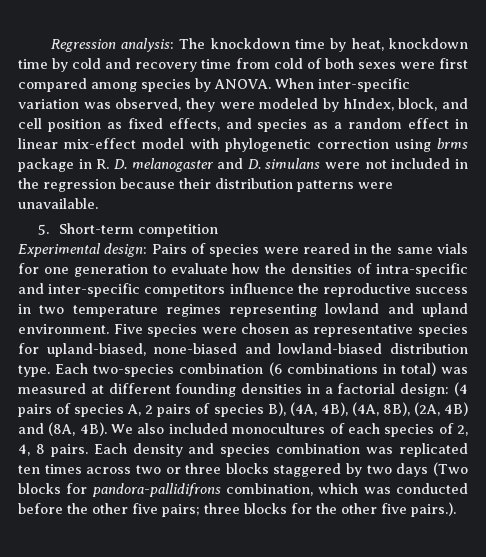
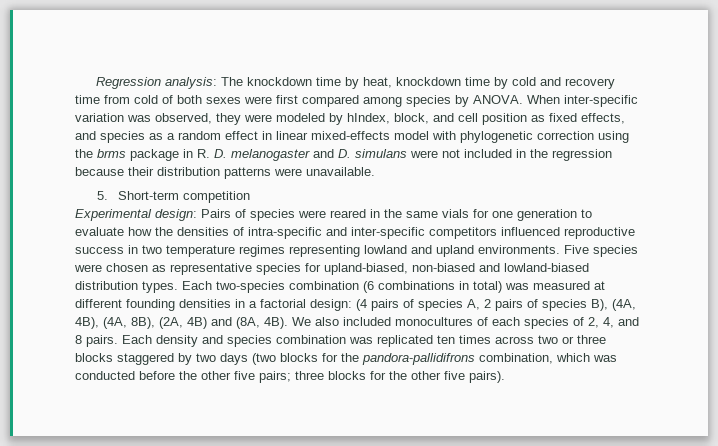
[64,138,136,149] mix-effect -> [311,131,390,140] mixed-effects
(431, 145) none -> [75,149,93,158] the
[229,283,319,294] influence the -> [501,227,560,236] influenced
[18,324,109,334] environment. -> [478,245,560,254] environments.
[153,343,238,354] none-biased -> [412,263,475,272] non-biased
[18,365,50,377] type. -> [142,281,178,293] types.
(30, 450) none -> [618,317,639,326] and
[432,462,468,476] [18,483,88,494] (Two blocks for -> [252,353,359,365] (two blocks for the
[411,502,456,517] pairs.). -> [469,371,505,383] pairs).

